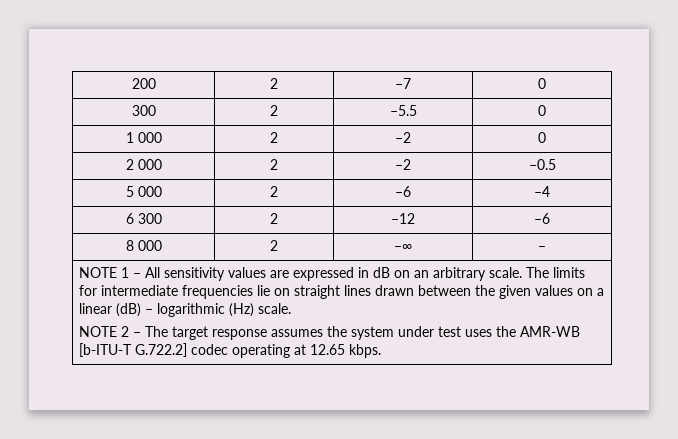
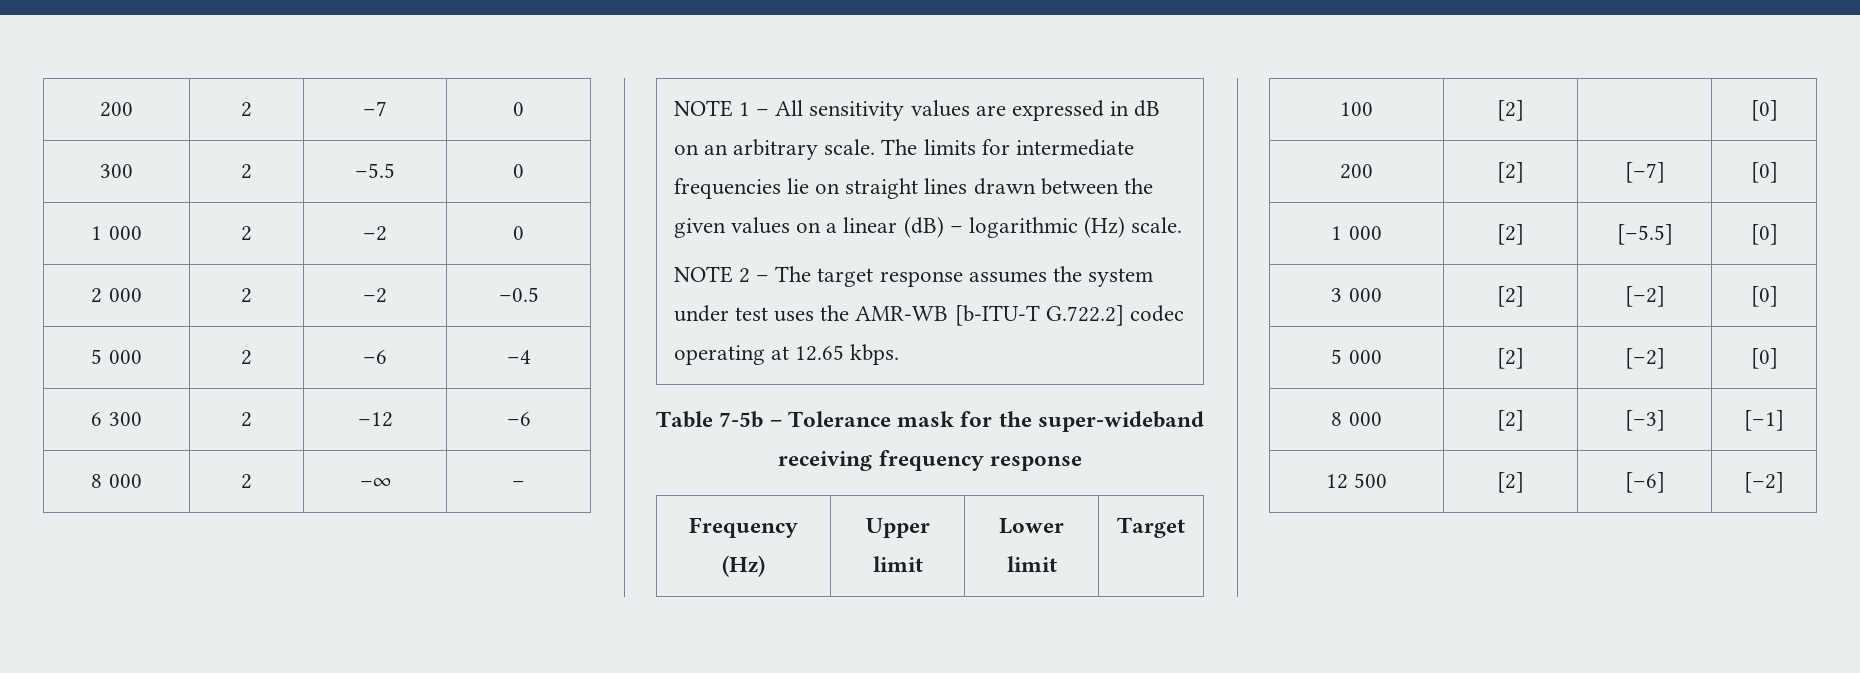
(381, 351) none -> [656,411,1204,432] [778,450,1082,471] [689,517,798,538] [722,555,765,577] [865,518,930,538] [872,556,923,572] [999,518,1064,534] [1006,556,1057,572] [1117,517,1185,538] [1340,102,1373,116] [1497,100,1524,121] [1750,100,1778,121] [1340,164,1373,179] [1497,162,1524,183] [1624,162,1665,183] [1750,162,1778,183] [1331,226,1382,240] [1497,224,1524,245] [1616,224,1673,245] [1750,224,1778,245] [1331,288,1382,302] [1497,286,1524,307] [1624,286,1665,307] [1750,286,1778,307] [1331,349,1382,364] [1497,348,1524,369] [1624,348,1665,369] [1750,348,1778,369] [1331,412,1382,426] [1497,410,1524,431] [1624,410,1665,431] [1744,410,1784,431] [1325,473,1388,489] [1497,472,1524,493] [1624,472,1665,493] [1744,472,1784,493] // Table 7-5b – Tolerance mask for the super-wideband receiving frequency response // Frequency (Hz) | Upper limit | Lower limit | Target // 100 | [2] | | [0] // 200 | [2] | [–7] | [0] // 1 000 | [2] | [–5.5] | [0] // 3 000 | [2] | [–2] | [0] // 5 000 | [2] | [–2] | [0] // 8 000 | [2] | [–3] | [–1] // 12 500 | [2] | [–6] | [–2]

